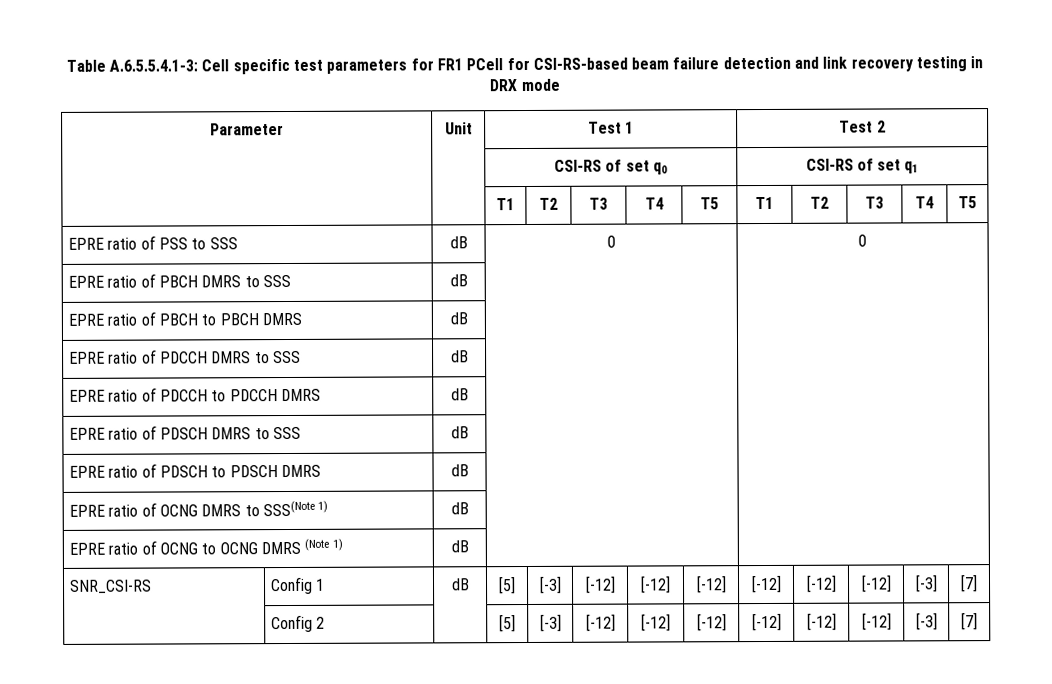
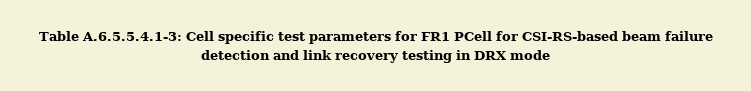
[210,123,284,136] [444,122,473,135] [587,121,635,134] [839,120,886,133] [554,159,668,175] [805,158,920,174] [496,198,515,211] [539,197,558,210] [589,197,608,210] [644,197,664,210] [700,197,719,210] [755,196,774,210] [810,196,829,209] [865,196,884,209] [915,196,934,209] [958,196,977,209] [68,235,238,250] [449,236,468,249] [606,235,616,248] [858,234,867,247] [68,273,292,288] [449,274,468,287] [68,311,303,326] [449,312,468,325] [69,349,302,364] [450,350,469,363] [69,387,322,402] [450,388,469,401] [69,425,302,440] [450,426,469,439] [69,463,322,478] [450,464,469,477] [69,500,329,517] [450,502,469,515] [69,538,343,555] [450,540,469,553] [69,579,153,594] [270,576,326,595] [450,578,470,591] [498,576,516,595] [538,575,562,594] [584,575,616,594] [640,575,671,594] [695,575,727,594] [750,574,782,594] [805,574,837,593] [860,574,892,593] [914,574,938,593] [960,574,978,593] [271,614,326,633] [499,614,516,633] [539,613,562,632] [585,613,616,632] [641,613,671,632] [696,613,727,632] [751,612,782,632] [806,612,837,631] [861,612,892,631] [915,612,938,631] [961,612,978,631] // Parameter | Unit | Test 1 | Test 2 // | | CSI-RS of set q0 | CSI-RS of set q1 // | | T1 | T2 | T3 | T4 | T5 | T1 | T2 | T3 | T4 | T5 // EPRE ratio of PSS to SSS | dB | 0 | 0 // EPRE ratio of PBCH DMRS to SSS | dB | | // EPRE ratio of PBCH to PBCH DMRS | dB | | // EPRE ratio of PDCCH DMRS to SSS | dB | | // EPRE ratio of PDCCH to PDCCH DMRS | dB | | // EPRE ratio of PDSCH DMRS to SSS | dB | | // EPRE ratio of PDSCH to PDSCH DMRS | dB | | // EPRE ratio of OCNG DMRS to SSS(Note 1) | dB | | // EPRE ratio of OCNG to OCNG DMRS (Note 1) | dB | | // SNR_CSI-RS | Config 1 | dB | [5] | [-3] | [-12] | [-12] | [-12] | [-12] | [-12] | [-12] | [-3] | [7] // | Config 2 | | [5] | [-3] | [-12] | [-12] | [-12] | [-12] | [-12] | [-12] | [-3] | [7] -> (550, 55) none

